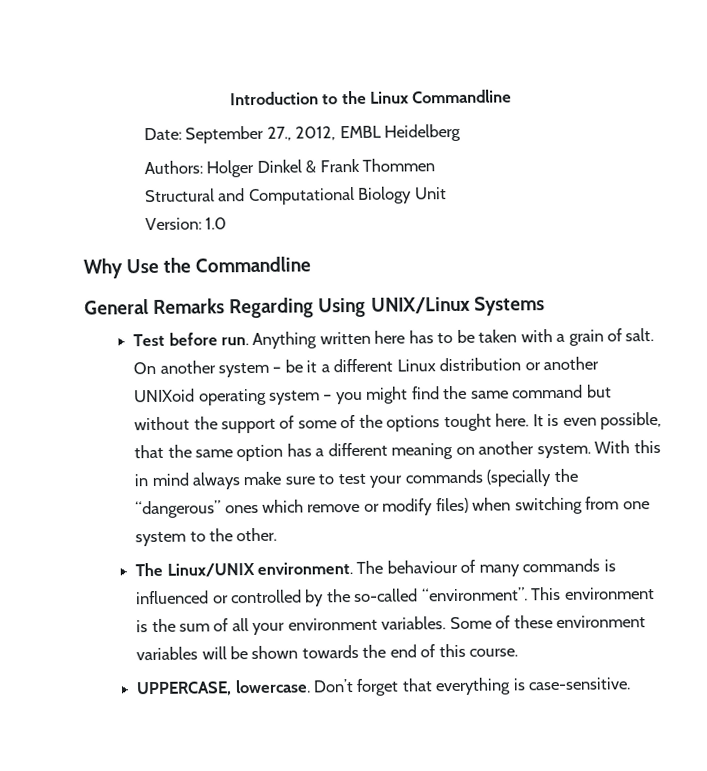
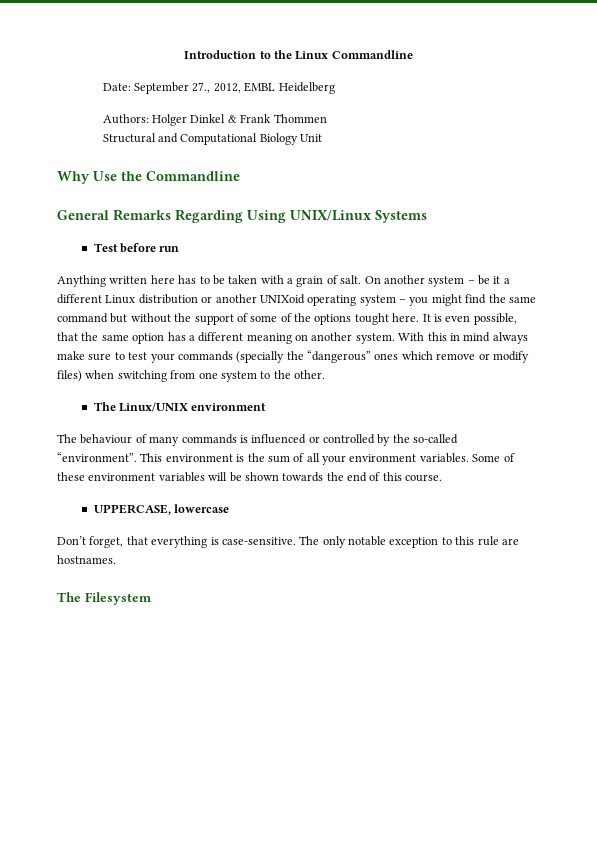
[144,217,228,231] // Version: 1.0 -> (323, 138) none
[221,337,250,346] run. -> [159,246,180,252] run //
[257,562,354,575] environment. -> [191,403,267,411] environment //
[234,678,400,696] lowercase. Don’t forget -> [173,504,229,513] [57,536,124,548] lowercase // Don’t forget,
(632, 684) none -> [299,536,519,548] [57,555,116,564] [57,592,152,605] The only notable exception to this rule are hostnames. // The Filesystem

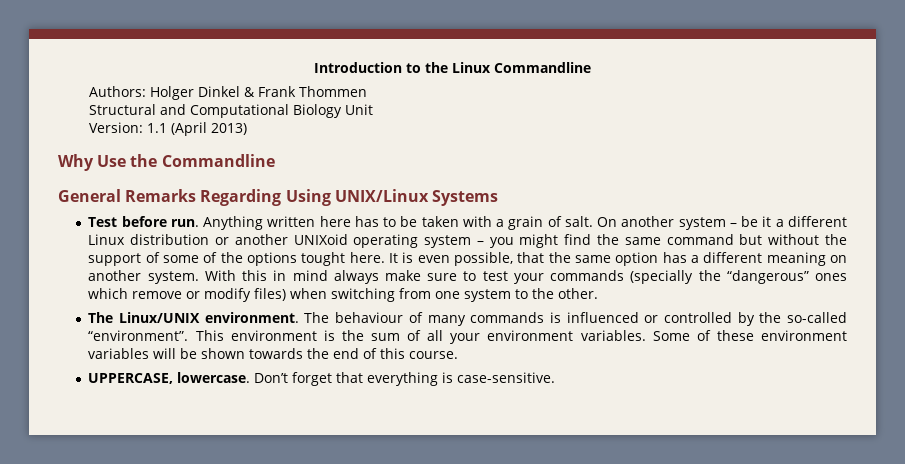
[102,82,335,94] // Date: September 27., 2012, EMBL Heidelberg -> (591, 67) none
(323, 138) none -> [89,122,248,136] // Version: 1.1 (April 2013)
[159,246,180,252] run // -> [170,219,199,227] run.
[191,403,267,411] environment // -> [204,312,299,323] environment.
[173,504,229,513] [57,536,124,548] lowercase // Don’t forget, -> [177,372,333,386] lowercase. Don’t forget
[299,536,519,548] [57,555,116,564] [57,592,152,605] The only notable exception to this rule are hostnames. // The Filesystem -> (556, 377) none

